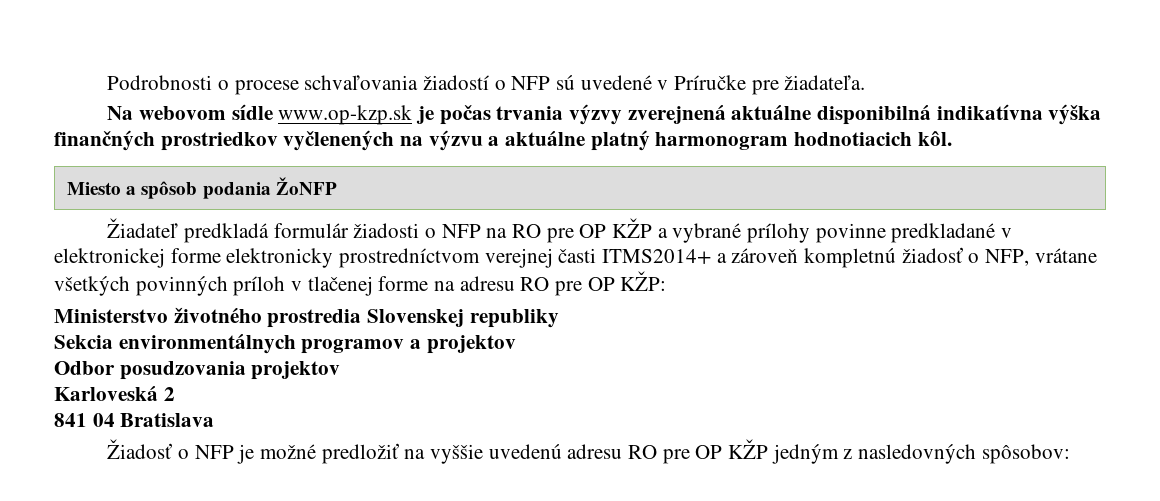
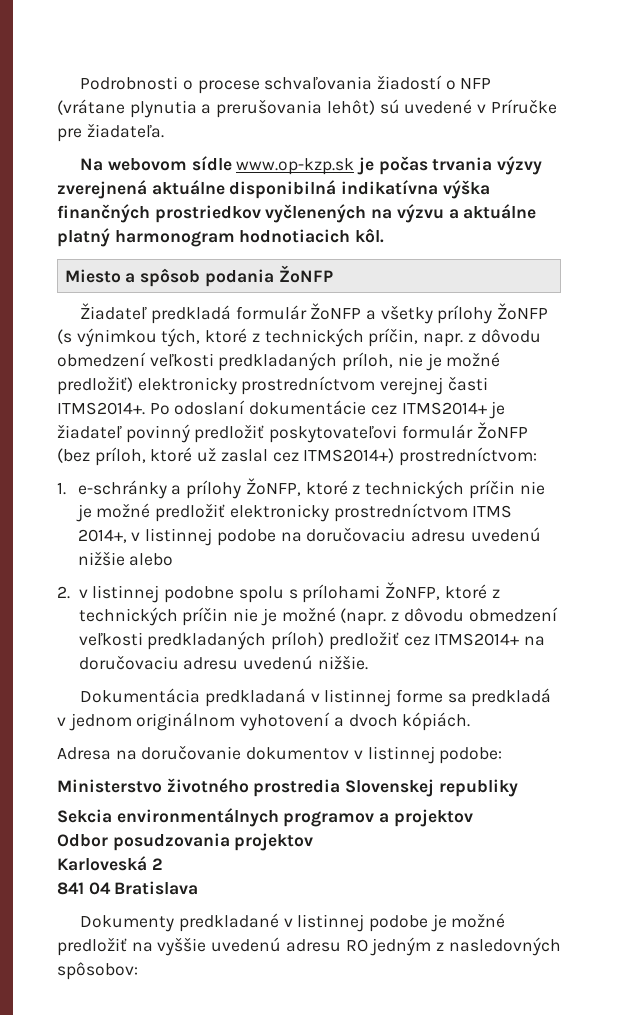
(551, 83) none -> [57,99,375,118] (vrátane plynutia a prerušovania lehôt)
[353,218,1012,243] [54,247,1097,268] [54,271,667,296] žiadosti o NFP na RO pre OP KŽP a vybrané prílohy povinne predkladané v elektronickej forme elektronicky prostredníctvom verejnej časti ITMS2014+ a zároveň kompletnú žiadosť o NFP, vrátane všetkých povinných príloh v tlačenej forme na adresu RO pre OP KŽP: -> [310,303,549,324] [57,328,541,347] [57,352,501,371] [57,376,488,395] [57,400,506,419] [57,422,528,443] [57,447,538,466] [57,478,545,499] [75,503,513,522] [77,527,541,546] [77,551,174,566] [57,582,500,603] [78,607,558,626] [78,631,546,650] [78,655,368,670] [80,688,552,707] [57,712,471,731] [57,745,503,764] ŽoNFP a všetky prílohy ŽoNFP (s výnimkou tých, ktoré z technických príčin, napr. z dôvodu obmedzení veľkosti predkladaných príloh, nie je možné predložiť) elektronicky prostredníctvom verejnej časti ITMS2014+. Po odoslaní dokumentácie cez ITMS2014+ je žiadateľ povinný predložiť poskytovateľovi formulár ŽoNFP (bez príloh, ktoré už zaslal cez ITMS2014+) prostredníctvom: // 1. e-schránky a prílohy ŽoNFP, ktoré z technických príčin nie je možné predložiť elektronicky prostredníctvom ITMS 2014+, v listinnej podobe na doručovaciu adresu uvedenú nižšie alebo // 2. v listinnej podobne spolu s prílohami ŽoNFP, ktoré z technických príčin nie je možné (napr. z dôvodu obmedzení veľkosti predkladaných príloh) predložiť cez ITMS2014+ na doručovaciu adresu uvedenú nižšie. // Dokumentácia predkladaná v listinnej forme sa predkladá v jednom originálnom vyhotovení a dvoch kópiách. // Adresa na doručovanie dokumentov v listinnej podobe:
[107,439,234,459] Žiadosť o NFP -> [80,913,428,932] Dokumenty predkladané v listinnej podobe
[662,439,768,464] pre OP KŽP -> (368, 945) none

